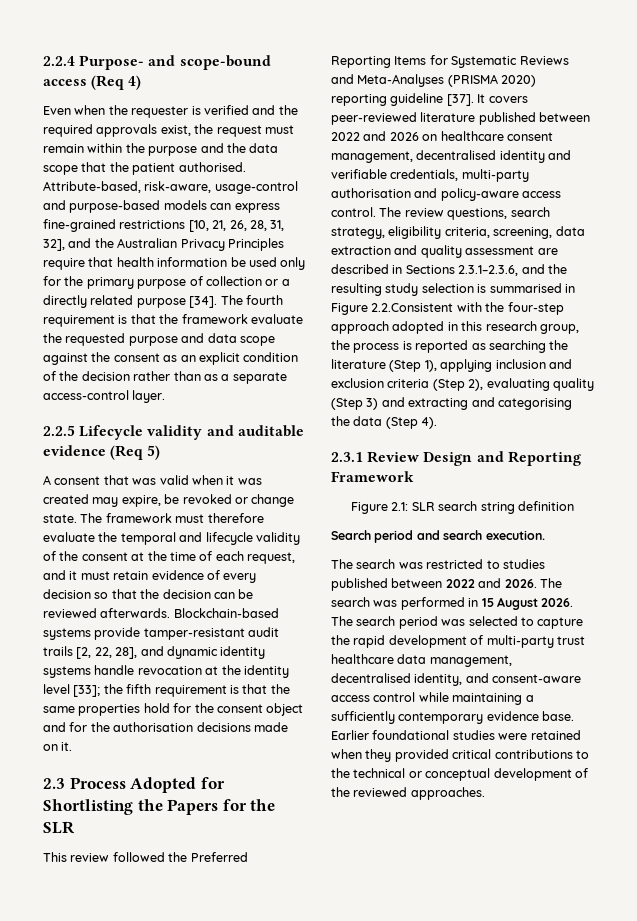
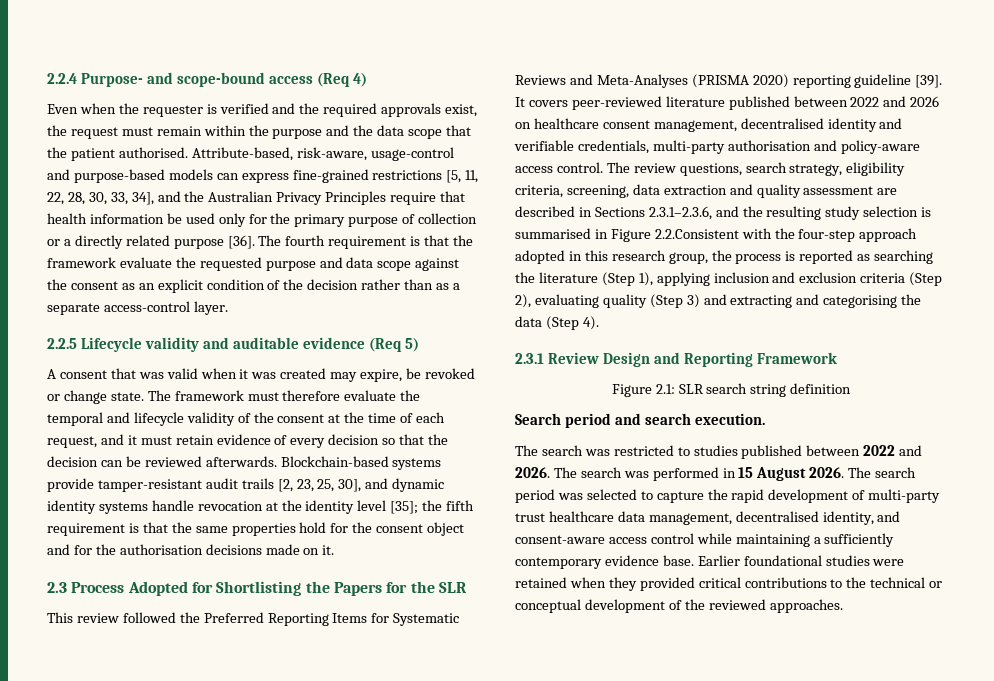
[188,220,285,232] [43,239,65,251] [10, 21, 26, 28, 31, 32], -> [446,170,479,183] [47,192,154,205] [5, 11, 22, 28, 30, 33, 34],
[189,296,218,308] [34]. -> [227,235,255,249] [36].
[94,647,138,659] 22, 28], -> [296,479,362,492] 23, 25, 30],
[73,685,101,697] [33]; -> [390,501,419,514] [35];
[446,94,474,106] [37]. -> [915,75,943,88] [39].

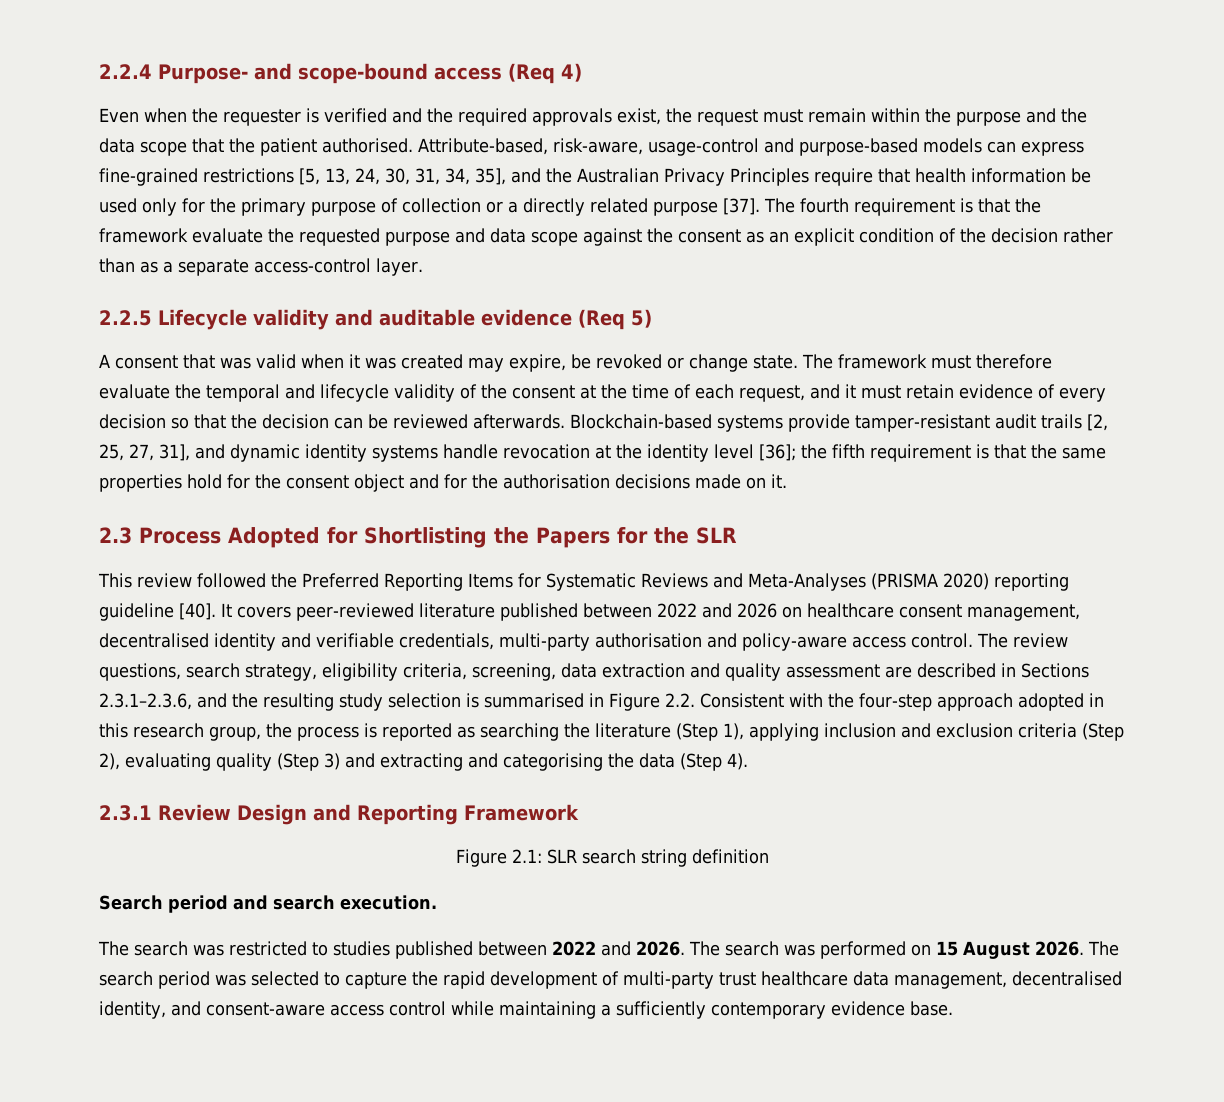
[465,170,479,183] [47,192,154,205] 11, 22, 28, 30, 33, 34], -> [325,168,506,185] 13, 24, 30, 31, 34, 35],
[227,235,255,249] [36]. -> [723,198,760,215] [37].
[296,479,362,492] 23, 25, 30], -> [99,444,190,461] 25, 27, 31],
[390,501,419,514] [35]; -> [759,444,796,461] [36];
[915,75,943,88] [39]. -> [179,603,216,620] [40].
[654,229,739,239] 2.2.Consistent -> [664,693,784,708] 2.2. Consistent
[722,468,736,478] in -> [911,944,931,956] on
[697,555,905,566] [515,577,943,591] [515,599,843,613] Earlier foundational studies were retained when they provided critical contributions to the technical or conceptual development of the reviewed approaches. -> (953, 1008) none

